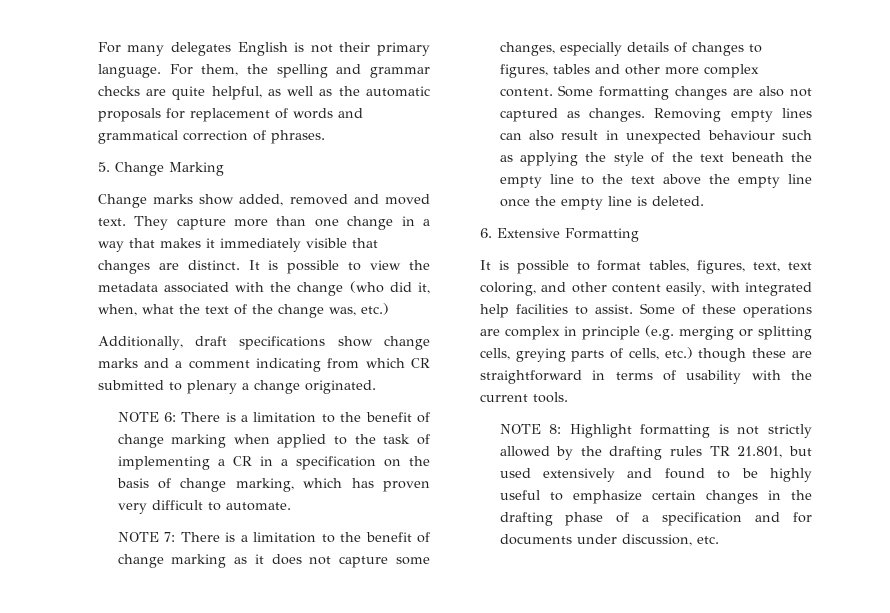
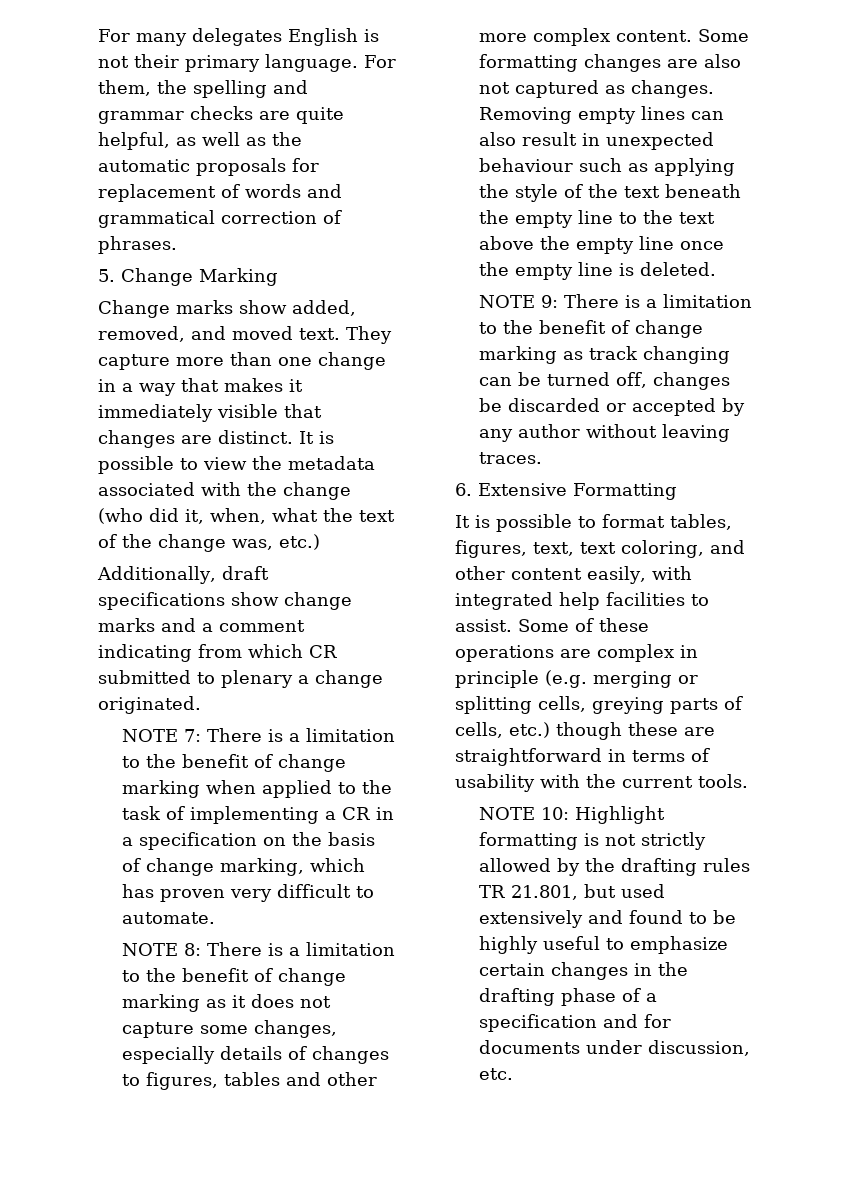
[289,194,348,205] removed -> [98,326,186,342] removed,
[163,412,176,422] 6: -> [184,729,202,742] 7:
[164,532,176,542] 7: -> [184,943,202,956] 8:
(704, 201) none -> [479,294,753,308] [479,320,704,338] [479,346,731,364] [479,372,731,390] [479,398,746,416] [479,424,731,442] [479,452,543,464] // NOTE 9: There is a limitation to the benefit of change marking as track changing can be turned off, changes be discarded or accepted by any author without leaving traces.
[549,424,562,434] 8: -> [541,807,570,820] 10:

